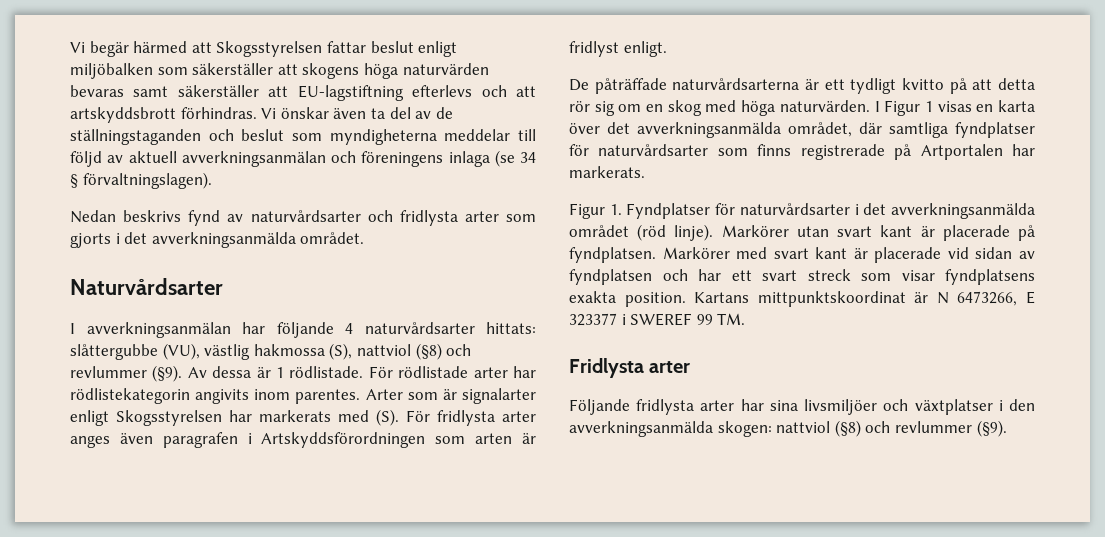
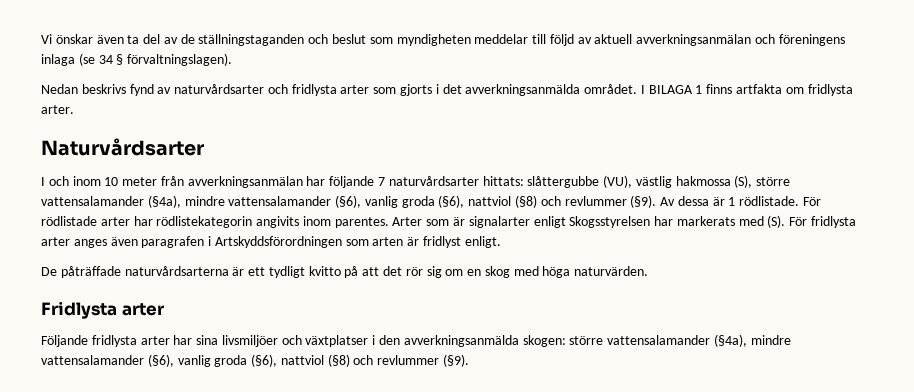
[70,41,458,57] [70,63,489,79] [70,85,536,101] [70,107,277,123] Vi begär härmed att Skogsstyrelsen fattar beslut enligt miljöbalken som säkerställer att skogens höga naturvärden bevaras samt säkerställer att EU-lagstiftning efterlevs och att artskyddsbrott förhindras. Vi -> [41,34,52,44] Vi
[329,129,437,145] myndigheterna -> [396,34,471,46] myndigheten
[70,278,223,295] [70,323,75,334] // Naturvårdsarter // I -> [640,84,853,96] [41,105,74,114] [41,138,204,156] [41,176,184,186] I BILAGA 1 finns artfakta om fridlysta arter. // Naturvårdsarter // I och inom 10 meter från
[345,323,353,334] 4 -> [378,177,386,186] 7
(353, 351) none -> [756,177,791,186] [41,195,465,208] större vattensalamander (§4a), mindre vattensalamander (§6), vanlig groda (§6),
[998,78,1035,90] detta -> [383,266,403,276] det
[874,100,1035,116] [569,122,1035,138] [569,144,1035,160] [569,166,645,178] [569,203,1035,219] [569,224,1035,241] [569,247,1035,263] [569,269,1035,285] [569,291,1035,307] [569,313,746,326] I Figur 1 visas en karta över det avverkningsanmälda området, där samtliga fyndplatser för naturvårdsarter som finns registrerade på Artportalen har markerats. // Figur 1. Fyndplatser för naturvårdsarter i det avverkningsanmälda området (röd linje). Markörer utan svart kant är placerade på fyndplatsen. Markörer med svart kant är placerade vid sidan av fyndplatsen och har ett svart streck som visar fyndplatsens exakta position. Kartans mittpunktskoordinat är N 6473266, E 323377 i SWEREF 99 TM. -> (649, 271) none
(772, 429) none -> [569,334,791,347] [41,354,278,367] större vattensalamander (§4a), mindre vattensalamander (§6), vanlig groda (§6),

